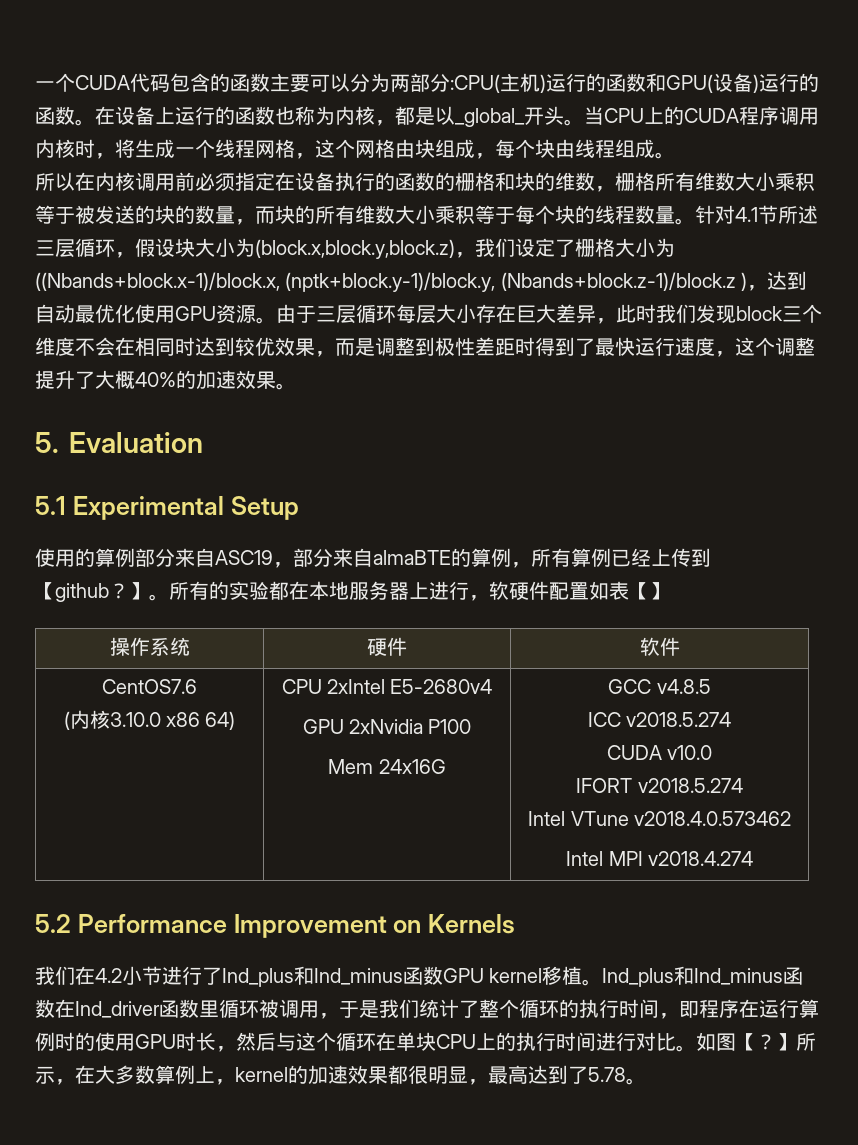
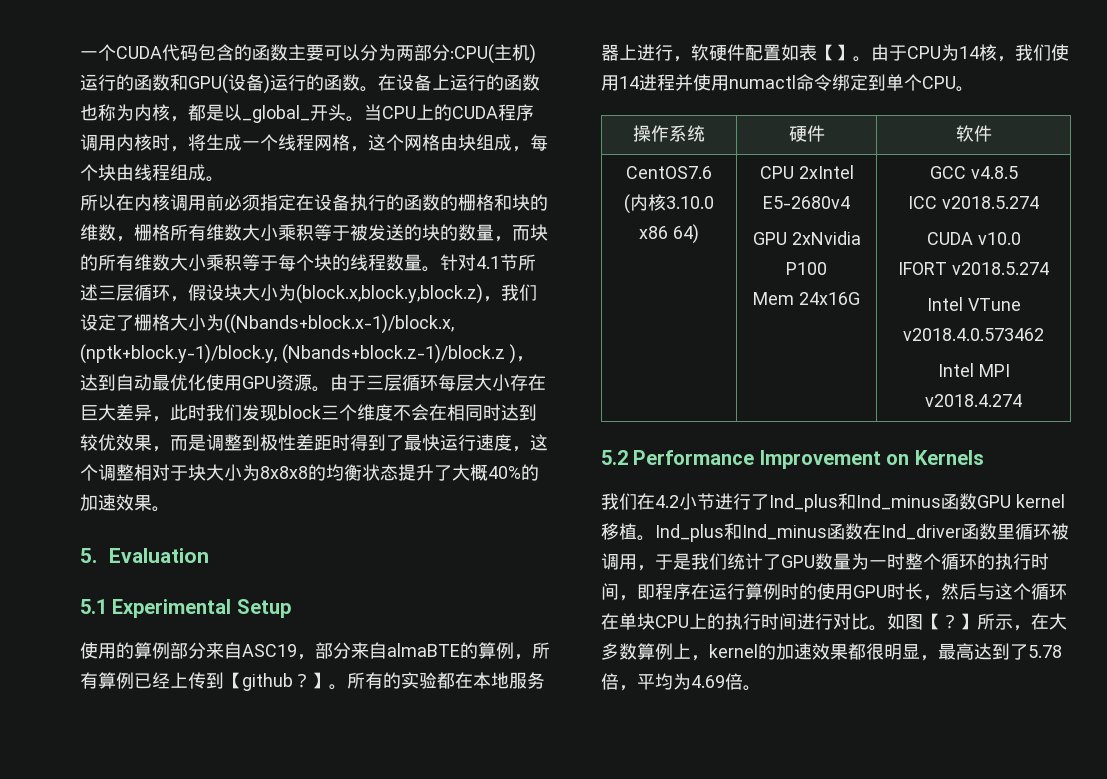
(815, 346) none -> [134,464,398,481] 相对于块大小为8x8x8的均衡状态
(669, 591) none -> [853,44,1069,62] [601,74,974,92] 。由于CPU为14核，我们使用14进程并使用numactl命令绑定到单个CPU。
(479, 1009) none -> [781,553,905,570] GPU数量为一时
(626, 1074) none -> [601,673,743,691] 倍，平均为4.69倍

